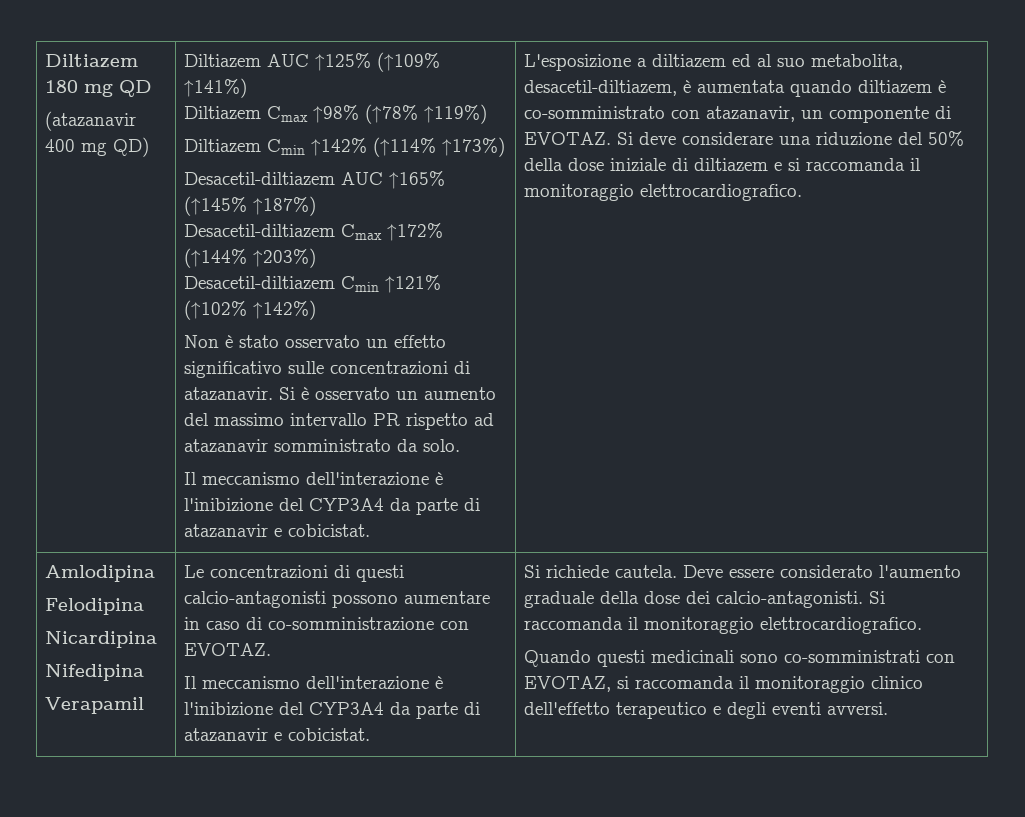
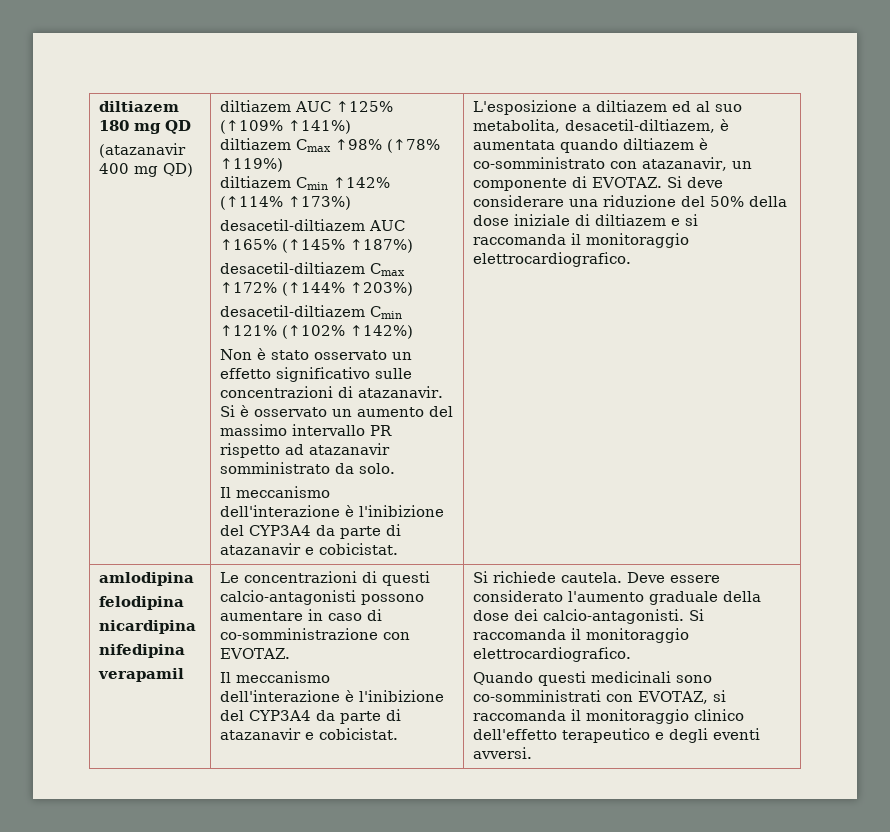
[44,54,138,69] Diltiazem -> [98,101,179,112] diltiazem
[183,54,261,67] Diltiazem -> [219,100,291,112] diltiazem
[183,106,261,119] Diltiazem -> [219,138,291,150] diltiazem
[183,139,261,152] Diltiazem -> [219,176,291,188] diltiazem
[183,172,335,185] Desacetil-diltiazem -> [219,219,365,231] desacetil-diltiazem
[183,224,335,237] Desacetil-diltiazem -> [219,262,365,274] desacetil-diltiazem
[183,276,335,289] Desacetil-diltiazem -> [219,305,365,317] desacetil-diltiazem
[44,565,155,582] [44,598,144,615] [44,631,157,648] [44,664,144,681] [44,697,144,714] Amlodipina // Felodipina // Nicardipina // Nifedipina // Verapamil -> [98,572,194,586] [98,596,184,610] [98,620,196,634] [98,644,185,658] [97,668,184,682] amlodipina // felodipina // nicardipina // nifedipina // verapamil

